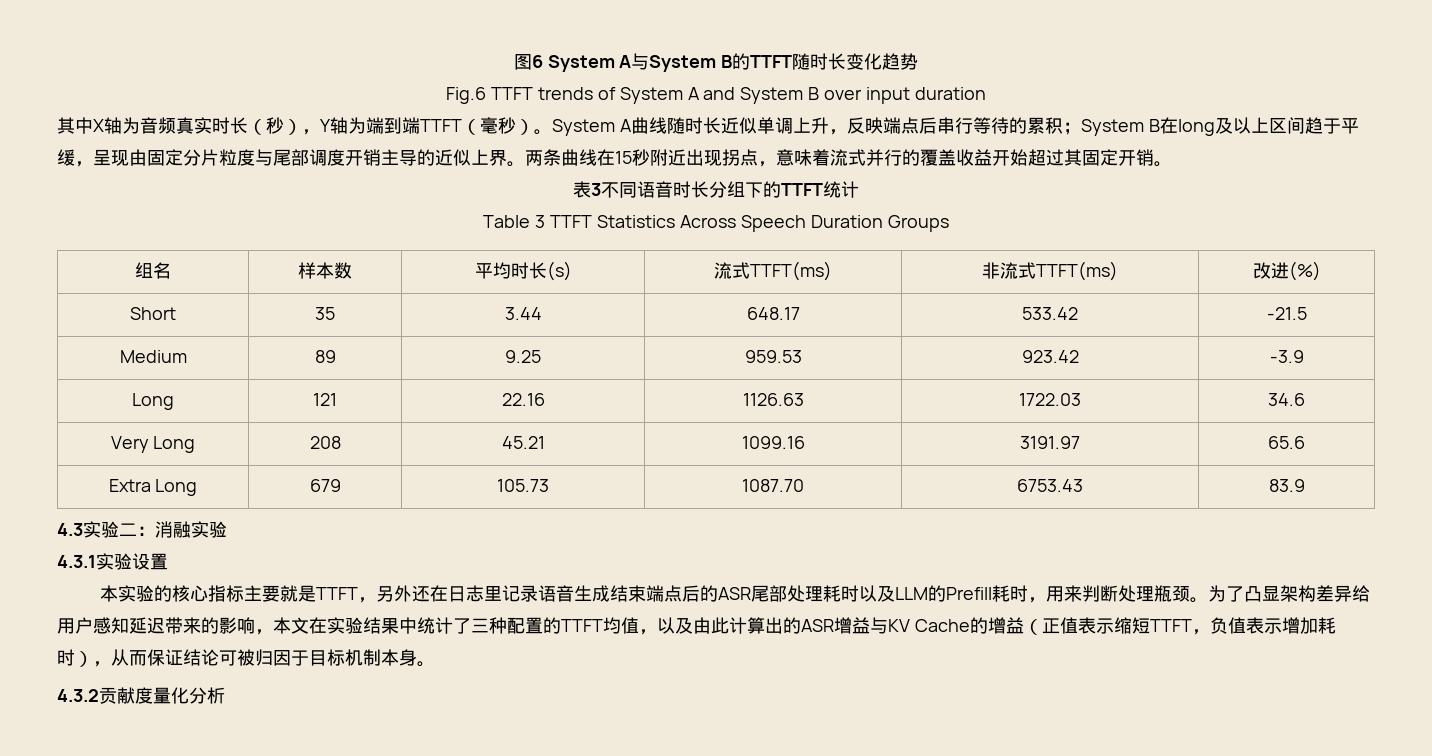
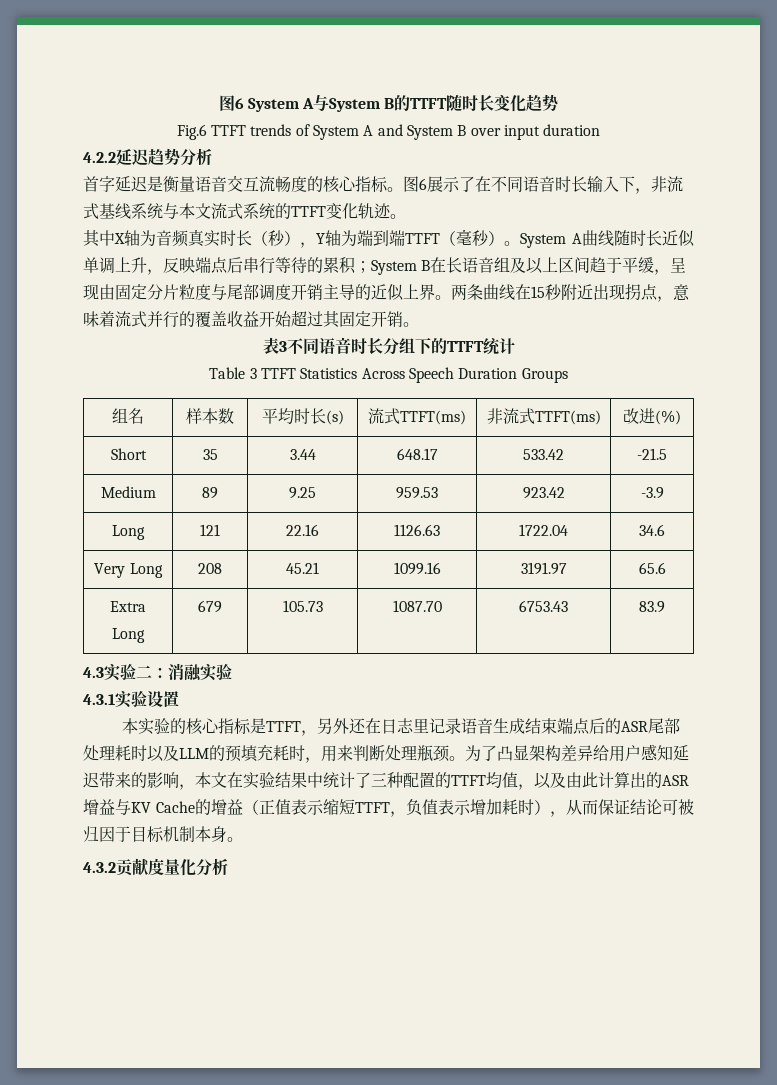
(986, 93) none -> [83,148,212,166] [83,175,683,194] [83,203,406,219] // 4.2.2延迟趋势分析 // 首字延迟是衡量语音交互流畅度的核心指标。图6展示了在不同语音时长输入下，非流式基线系统与本文流式系统的TTFT变化轨迹。
[1177,119,1215,136] long -> [446,257,511,273] 长语音组
[1019,393,1081,406] 1722.03 -> [519,524,568,536] 1722.04
[244,585,299,602] 主要就 -> (251, 726) none
[946,587,993,600] Prefill -> [225,745,273,762] 预填充

